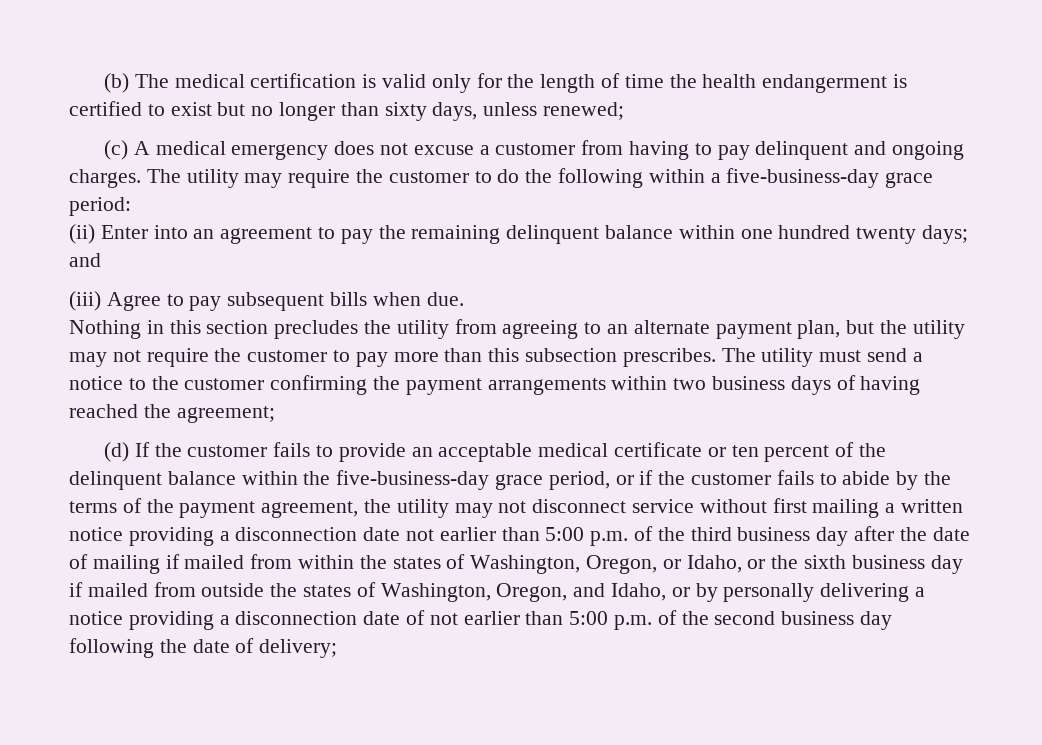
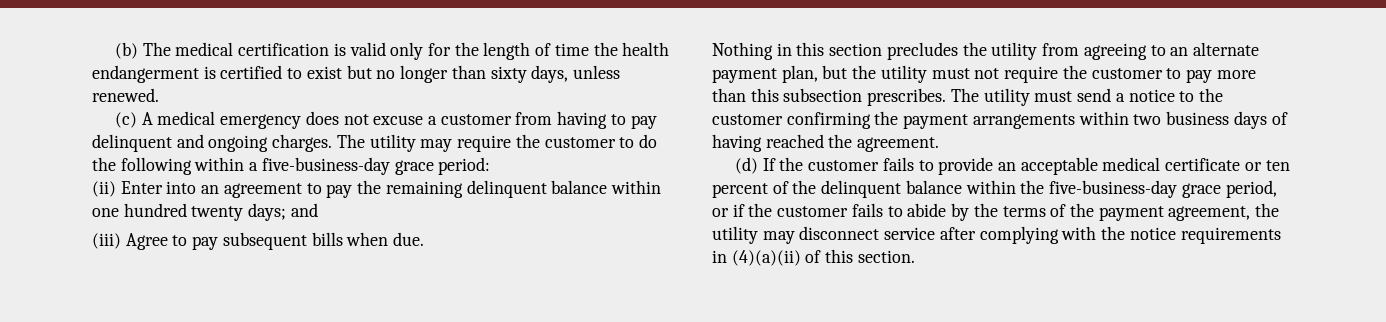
[543,102,625,120] renewed; -> [92,88,159,102] renewed.
[69,352,107,367] may -> [931,68,970,79] must
[176,406,275,423] agreement; -> [857,137,940,152] agreement.
[498,501,527,513] not -> (795, 237) none
[699,498,964,518] [69,526,970,546] [69,554,963,574] [69,582,926,602] [69,610,893,630] [69,638,338,658] without first mailing a written notice providing a disconnection date not earlier than 5:00 p.m. of the third business day after the date of mailing if mailed from within the states of Washington, Oregon, or Idaho, or the sixth business day if mailed from outside the states of Washington, Oregon, and Idaho, or by personally delivering a notice providing a disconnection date of not earlier than 5:00 p.m. of the second business day following the date of delivery; -> [939,226,1281,244] [712,249,915,266] after complying with the notice requirements in (4)(a)(ii) of this section.

